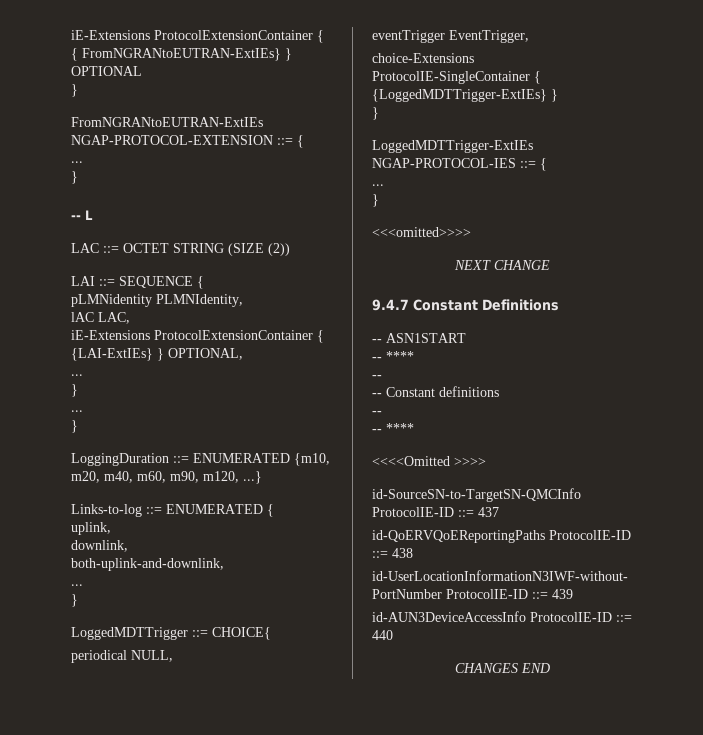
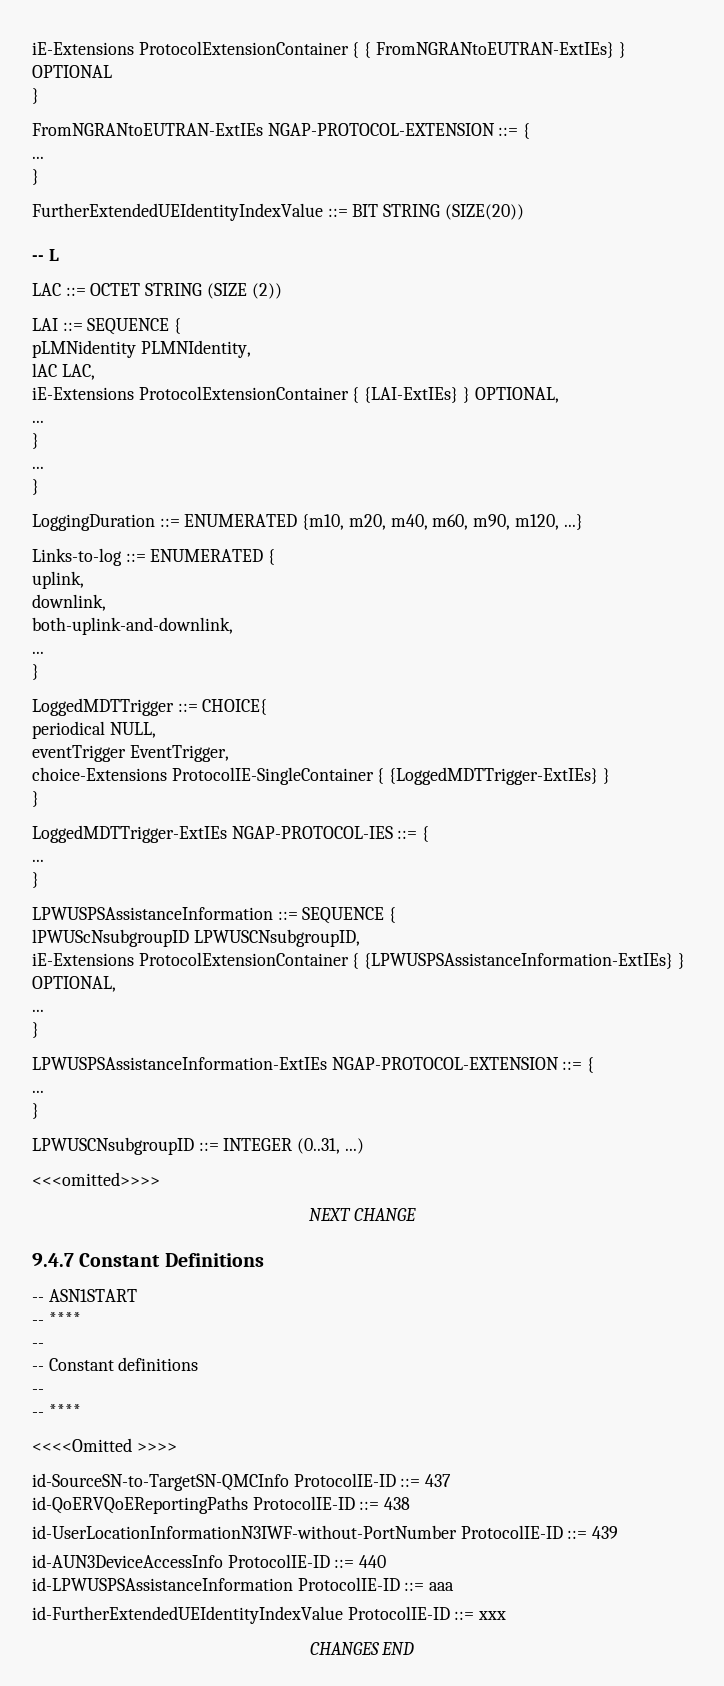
(78, 177) none -> [32,203,524,221] // FurtherExtendedUEIdentityIndexValue ::= BIT STRING (SIZE(20))
(379, 200) none -> [32,907,397,924] [32,929,360,947] [32,952,685,969] [32,976,116,992] [32,1009,44,1012] [32,1022,39,1038] [32,1057,595,1073] [32,1090,44,1093] [32,1103,39,1119] [32,1137,364,1155] // LPWUSPSAssistanceInformation ::= SEQUENCE { // lPWUScNsubgroupID LPWUSCNsubgroupID, // iE-Extensions ProtocolExtensionContainer { {LPWUSPSAssistanceInformation-ExtIEs} } OPTIONAL, // ... // } // LPWUSPSAssistanceInformation-ExtIEs NGAP-PROTOCOL-EXTENSION ::= { // ... // } // LPWUSCNsubgroupID ::= INTEGER (0..31, ...)
(393, 635) none -> [32,1577,455,1591] [32,1606,507,1624] // id-LPWUSPSAssistanceInformation ProtocolIE-ID ::= aaa // id-FurtherExtendedUEIdentityIndexValue ProtocolIE-ID ::= xxx

